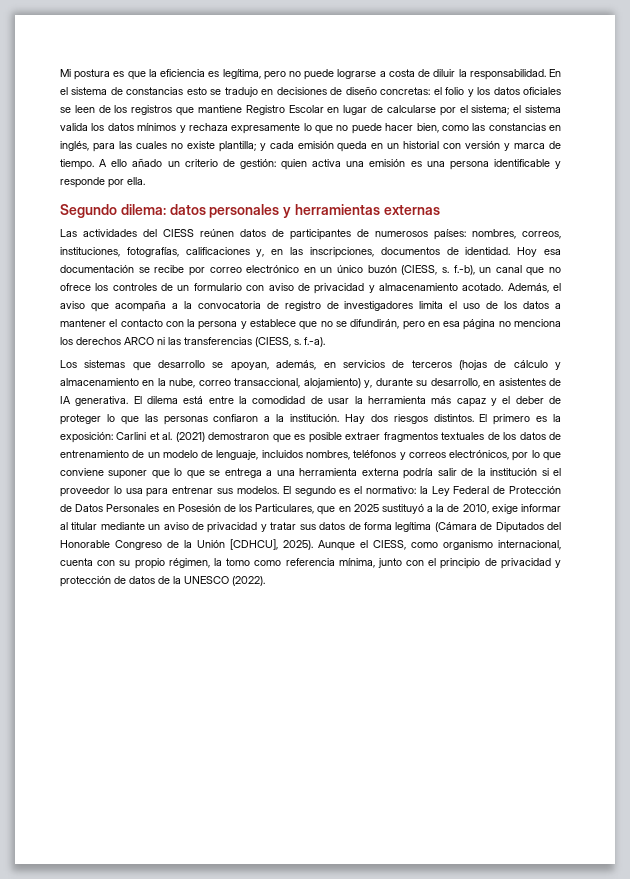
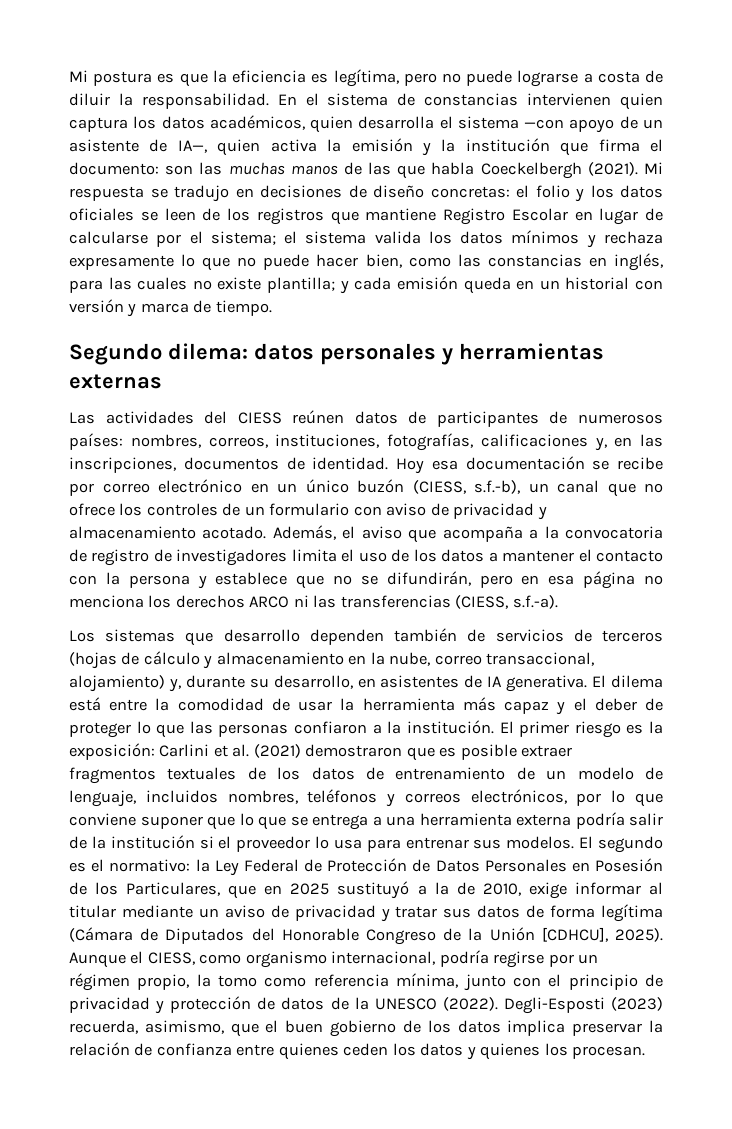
[186,87,207,95] esto -> [527,93,664,110] [69,115,663,133] [69,138,663,156] [69,162,663,179] [69,186,144,201] intervienen quien captura los datos académicos, quien desarrolla el sistema —con apoyo de un asistente de IA—, quien activa la emisión y la institución que firma el documento: son las muchas manos de las que habla Coeckelbergh (2021). Mi respuesta
[99,158,561,170] [60,177,145,188] A ello añado un criterio de gestión: quien activa una emisión es una persona identificable y responde por ella. -> (272, 308) none
[441,265,475,275] s. f.-b), -> [474,480,520,494] s.f.-b),
[294,337,325,347] s. f.-a). -> [512,595,558,609] s.f.-a).
[212,360,336,371] se apoyan, además, en -> [309,628,486,645] dependen también de
[344,414,531,425] Hay dos riesgos distintos. El primero -> [499,721,621,738] El primer riesgo
[60,558,210,569] cuenta con su propio régimen, -> [439,950,599,968] [69,973,190,991] podría regirse por un régimen propio,
(265, 581) none -> [503,997,664,1014] [69,1020,663,1037] [69,1042,646,1060] Degli-Esposti (2023) recuerda, asimismo, que el buen gobierno de los datos implica preservar la relación de confianza entre quienes ceden los datos y quienes los procesan.

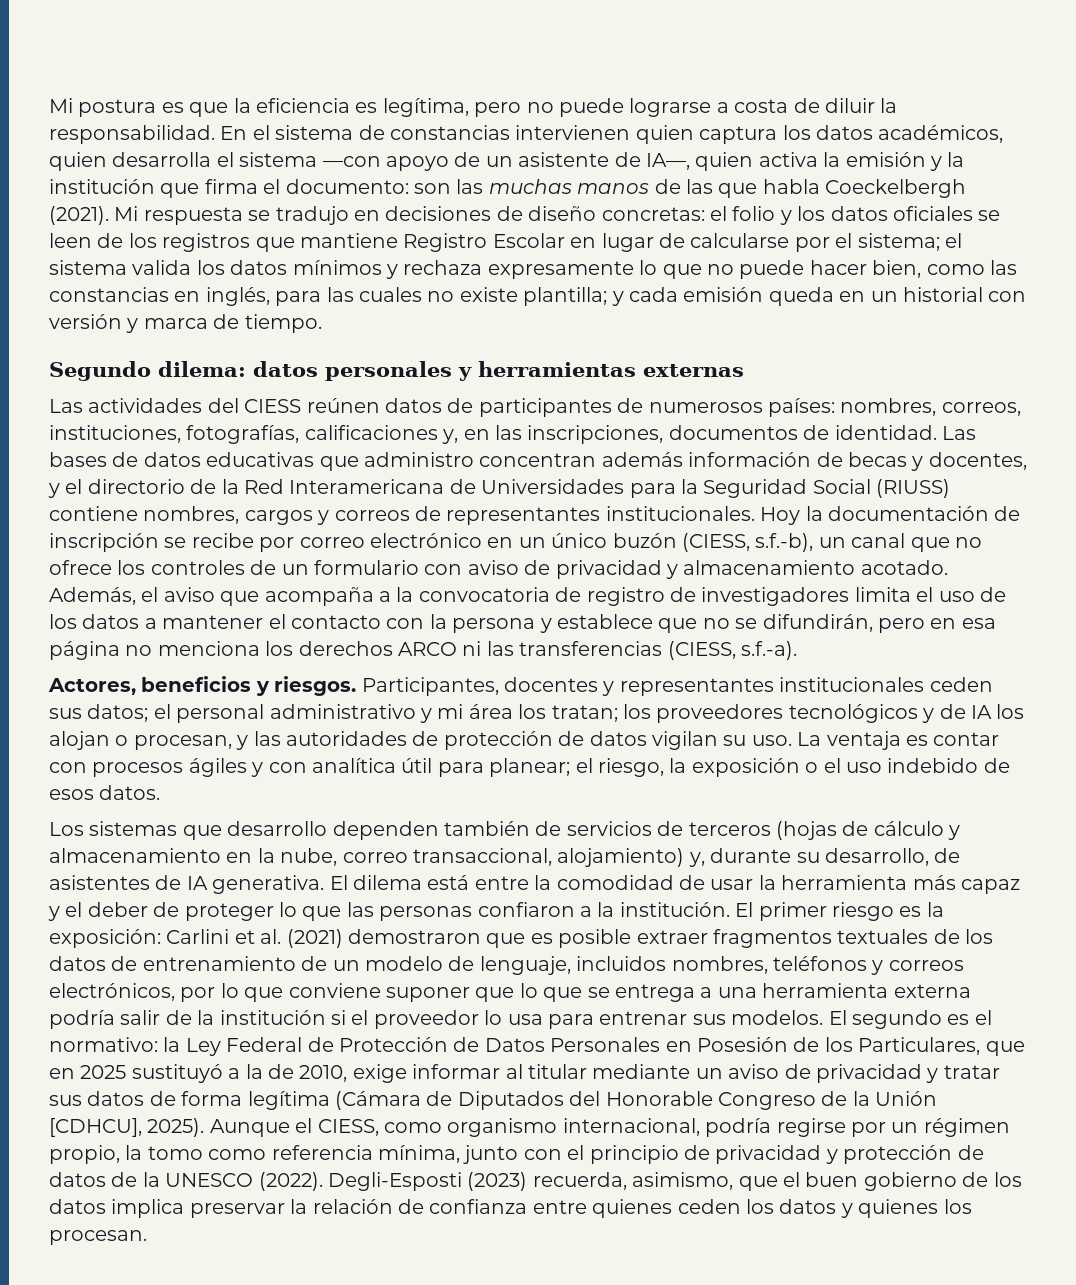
[396,456,585,474] Hoy esa documentación -> [941,426,976,440] [49,452,1027,471] [48,479,951,498] [49,506,1021,525] [49,533,159,552] Las bases de datos educativas que administro concentran además información de becas y docentes, y el directorio de la Red Interamericana de Universidades para la Seguridad Social (RIUSS) contiene nombres, cargos y correos de representantes institucionales. Hoy la documentación de inscripción
(558, 602) none -> [48,676,993,696] [49,704,1025,723] [49,731,1000,750] [49,758,1010,777] [49,785,161,800] // Actores, beneficios y riesgos. Participantes, docentes y representantes institucionales ceden sus datos; el personal administrativo y mi área los tratan; los proveedores tecnológicos y de IA los alojan o procesan, y las autoridades de protección de datos vigilan su uso. La ventaja es contar con procesos ágiles y con analítica útil para planear; el riesgo, la exposición o el uso indebido de esos datos.
[357,678,376,688] en -> [934,848,961,863] de

